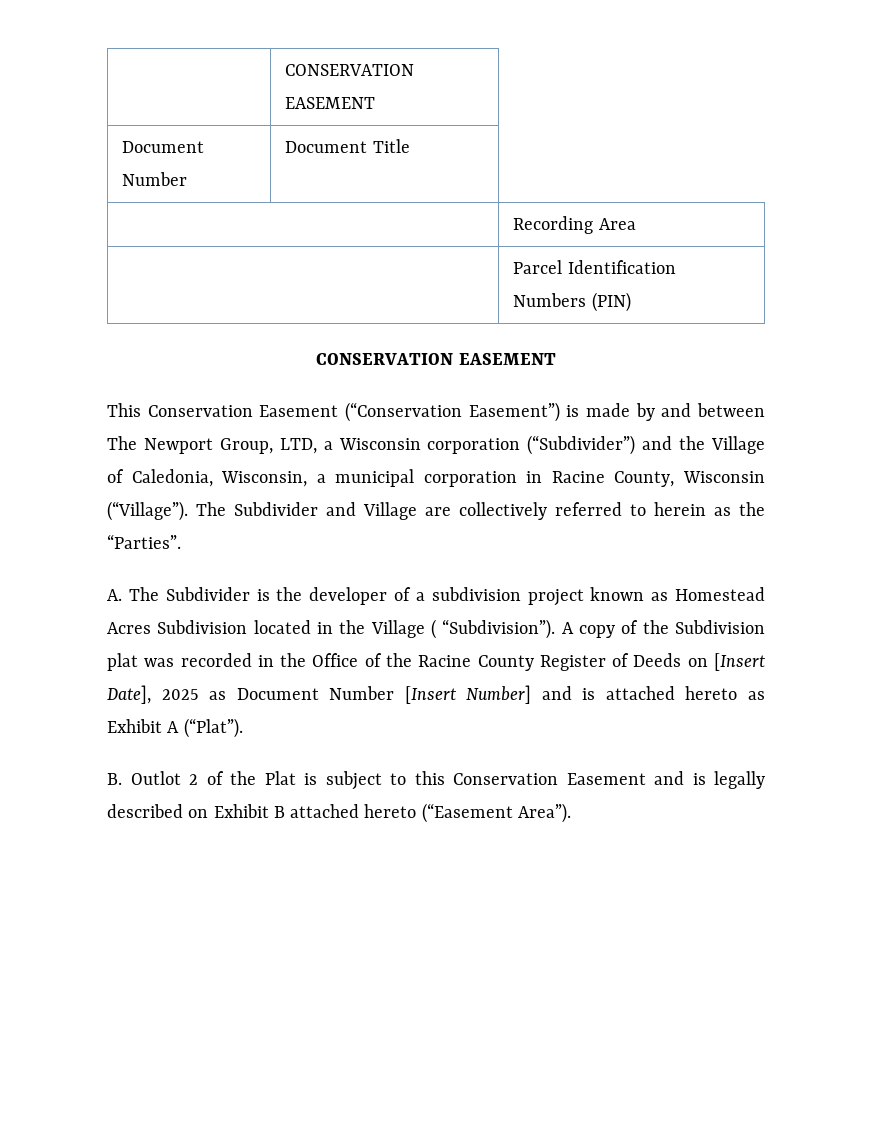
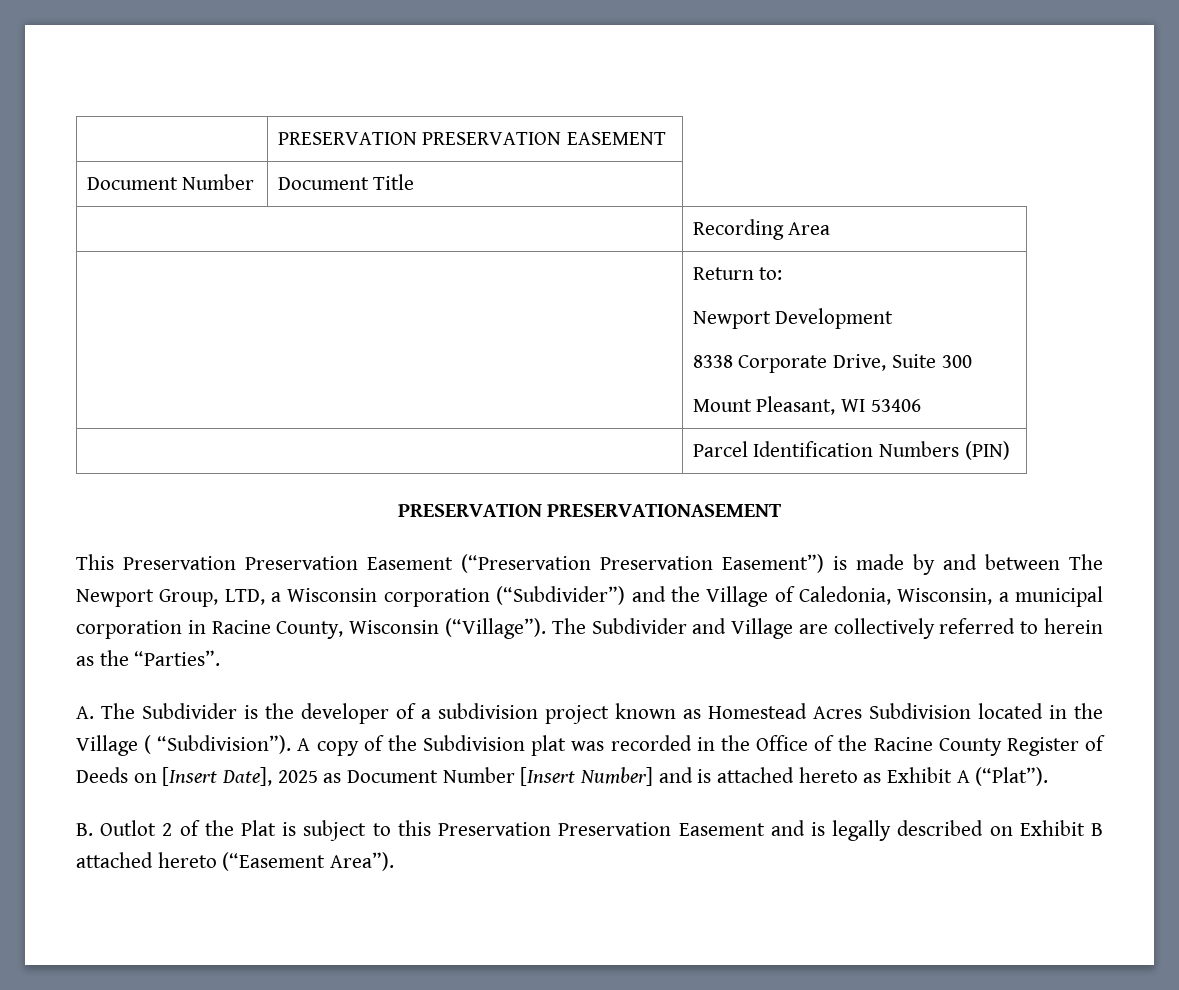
[285,64,415,76] | CONSERVATION -> [277,132,562,145] | PRESERVATION PRESERVATION
(636, 224) none -> [692,267,783,280] [692,308,894,329] [692,354,972,373] [692,396,921,415] // | Return to: // Newport Development // 8338 Corporate Drive, Suite 300 // Mount Pleasant, WI 53406
[316,353,556,365] CONSERVATION EASEMENT -> [397,504,783,517] PRESERVATION PRESERVATIONASEMENT
[147,402,462,422] Conservation Easement (“Conservation -> [123,554,713,573] Preservation Preservation Easement (“Preservation Preservation
[453,773,558,785] Conservation -> [438,822,672,836] Preservation Preservation

